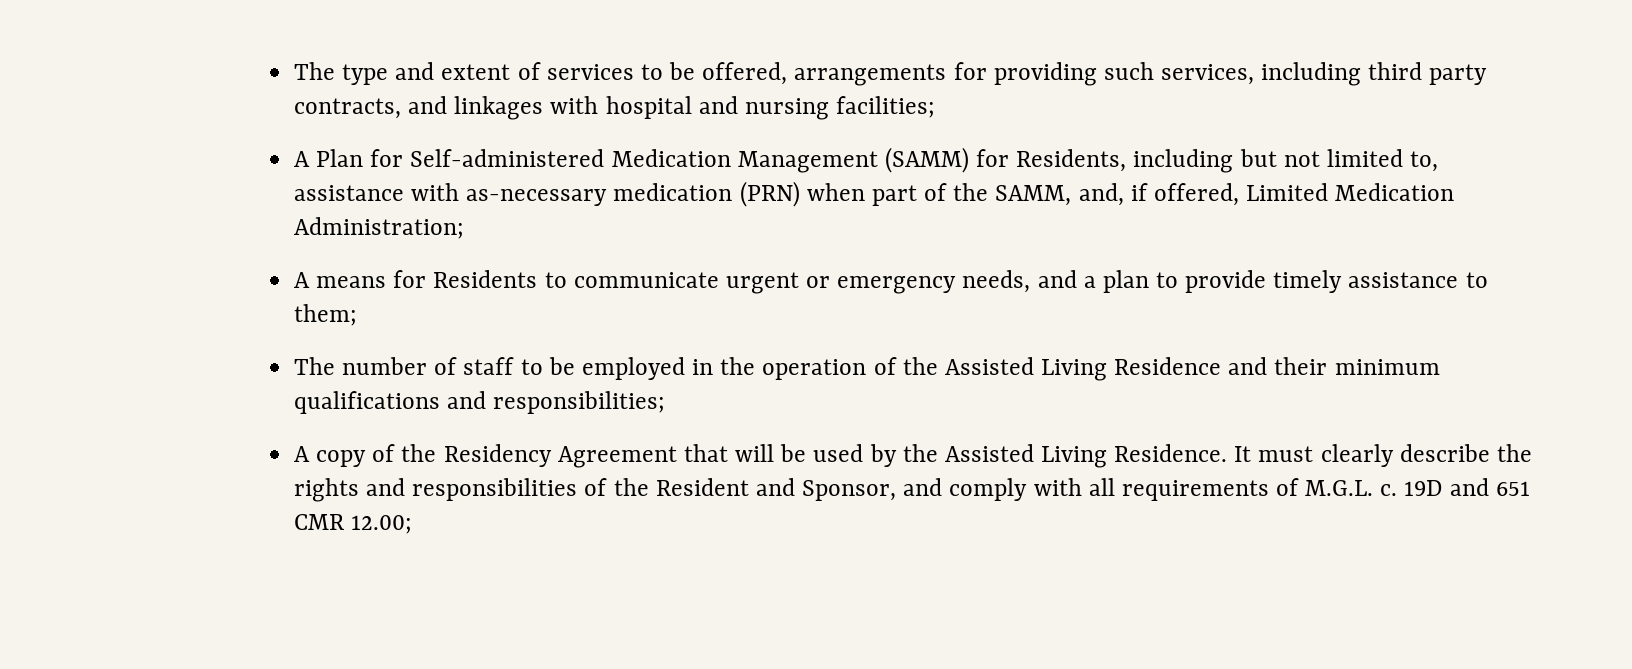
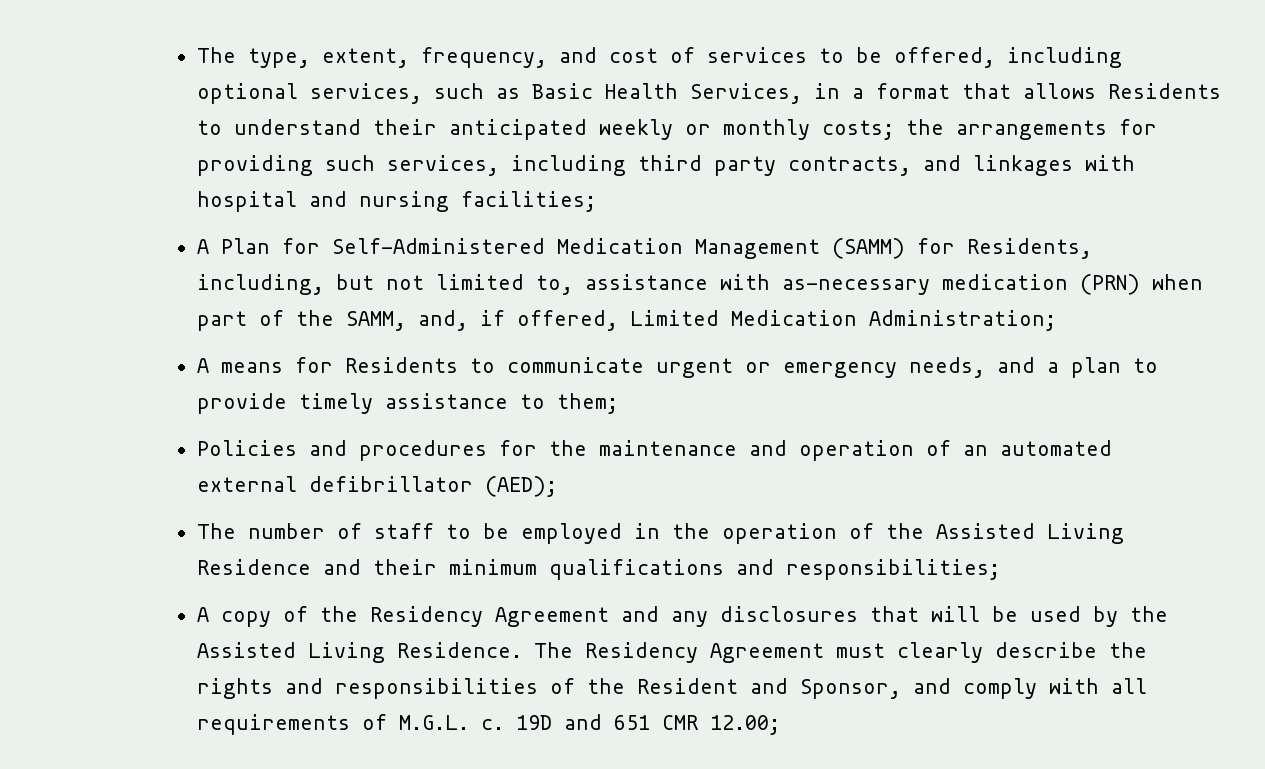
[293,62,511,85] The type and extent -> [196,47,658,68] The type, extent, frequency, and cost
(788, 73) none -> [1006,47,1122,68] [196,83,1221,104] [196,119,944,140] including optional services, such as Basic Health Services, in a format that allows Residents to understand their anticipated weekly or monthly costs; the
[410,149,605,167] Self-administered -> [331,238,545,254] Self-Administered
[1133,149,1234,173] including -> [196,274,324,295] including,
(357, 315) none -> [196,440,1112,461] [196,476,557,497] // Policies and procedures for the maintenance and operation of an automated external defibrillator (AED);
(677, 457) none -> [620,606,858,627] and any disclosures
[1234,446,1252,462] It -> [533,642,824,663] The Residency Agreement

